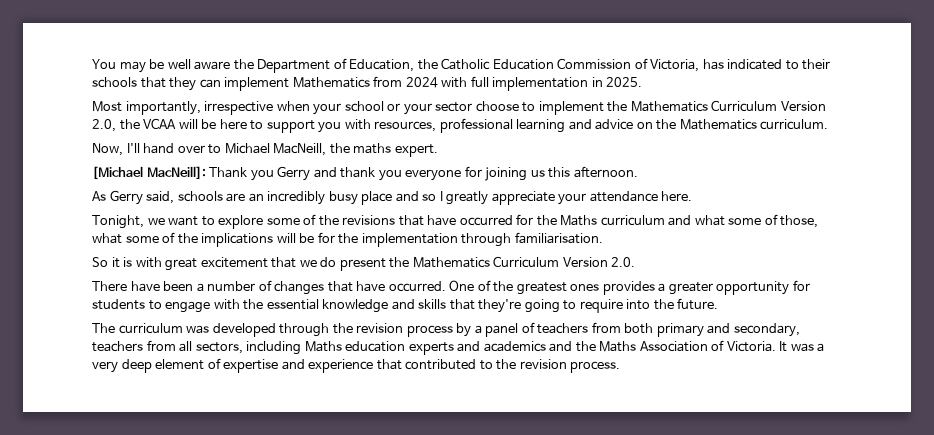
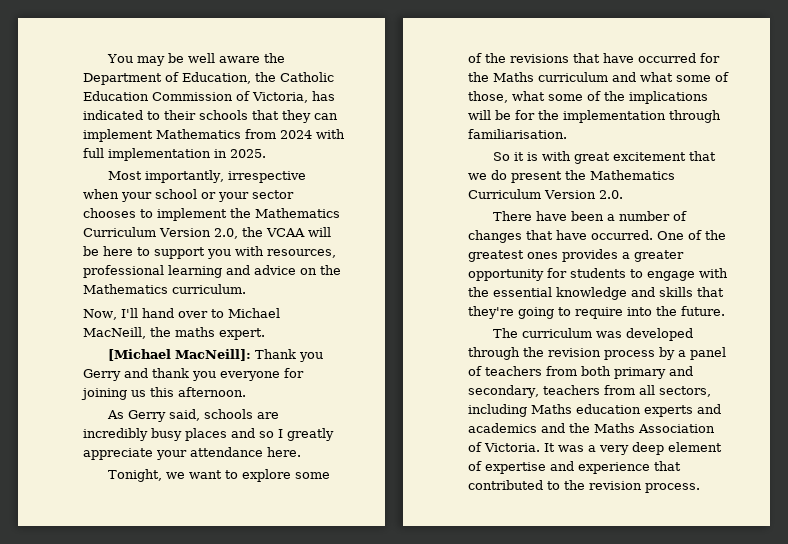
[475,101,519,112] choose -> [83,208,136,218] chooses
[248,193,264,202] an -> (280, 415) none
[361,191,393,205] place -> [185,428,227,441] places

